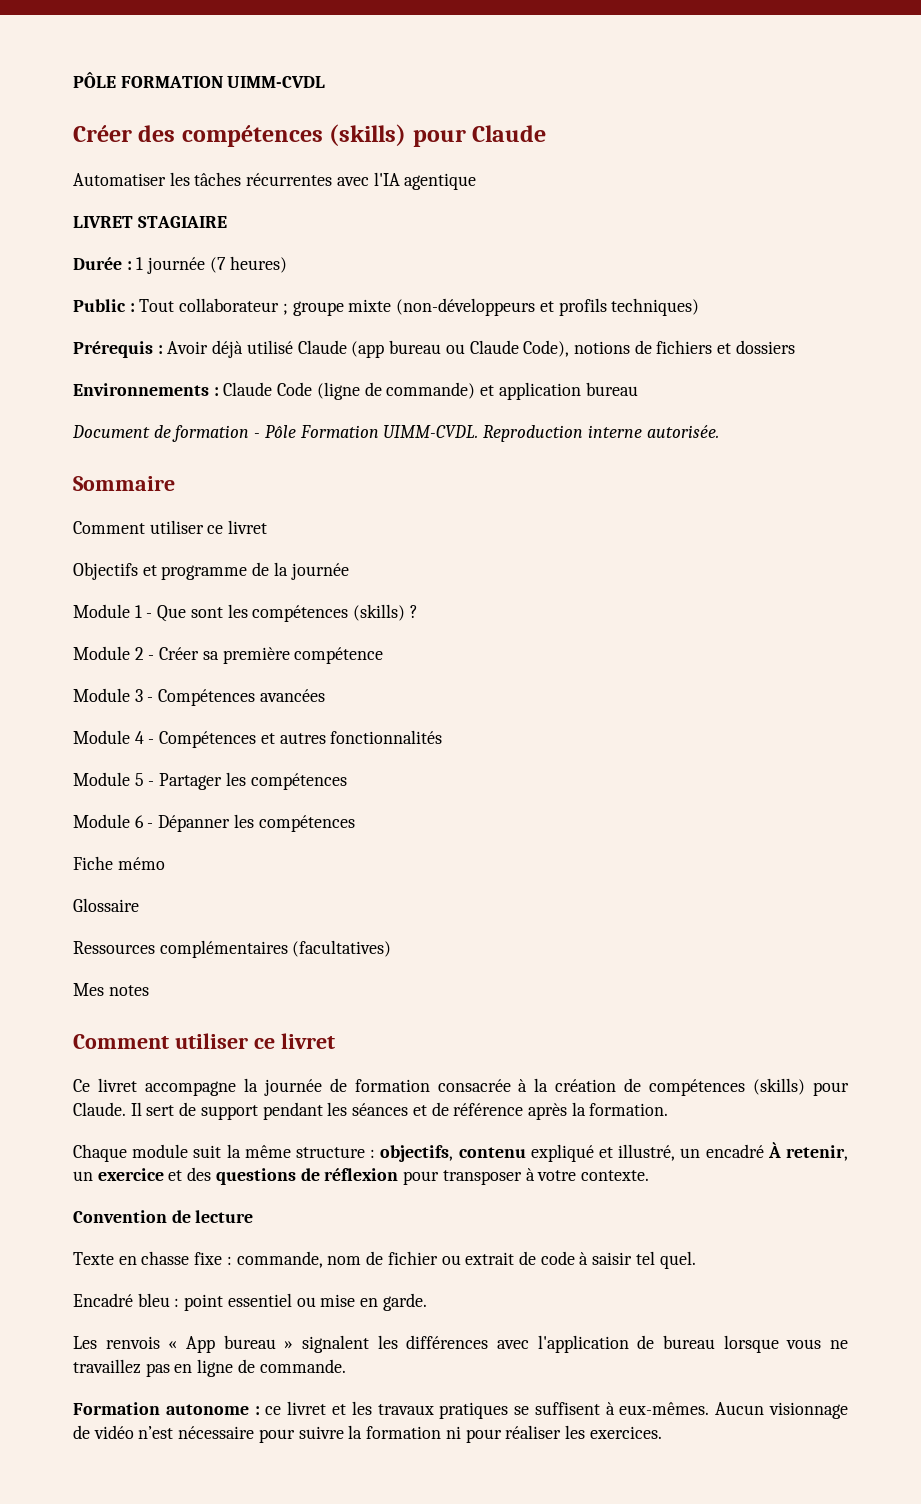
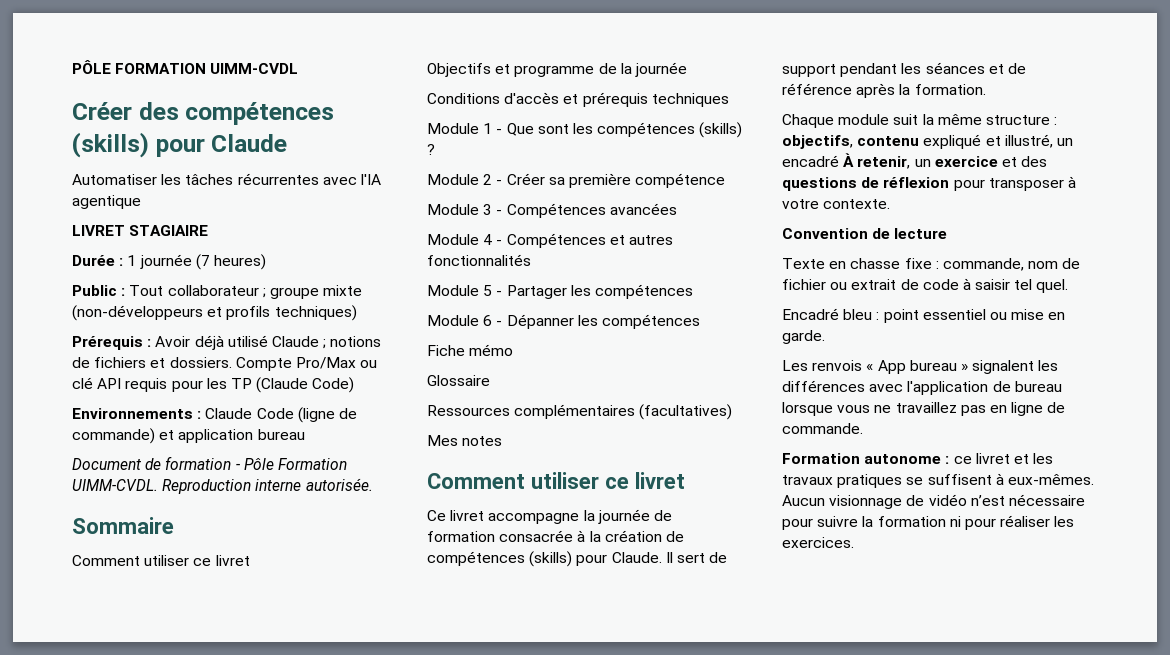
[351,340,795,358] (app bureau ou Claude Code), notions de fichiers et dossiers -> [323,336,382,349] [72,357,378,371] [72,377,355,393] ; notions de fichiers et dossiers. Compte Pro/Max ou clé API requis pour les TP (Claude Code)
(349, 571) none -> [427,92,729,107] // Conditions d'accès et prérequis techniques

